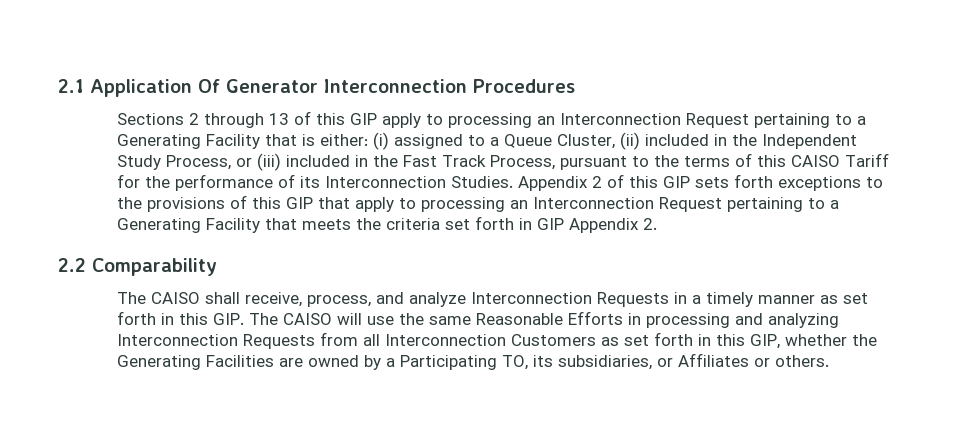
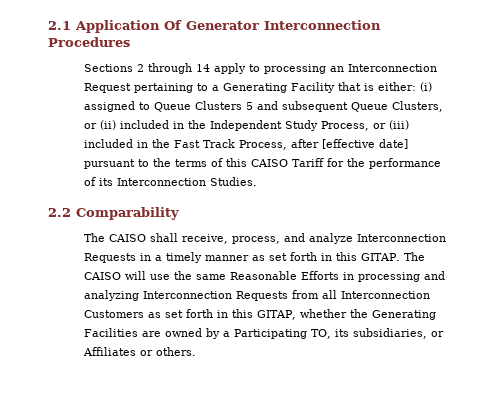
[269,111,378,125] 13 of this GIP -> [196,64,211,72] 14
[490,134,616,149] a Queue Cluster, -> [154,101,444,112] [84,123,98,129] Queue Clusters 5 and subsequent Queue Clusters, or
(556, 162) none -> [291,139,409,149] after [effective date]
[518,174,884,191] [117,195,840,212] [117,216,658,233] Appendix 2 of this GIP sets forth exceptions to the provisions of this GIP that apply to processing an Interconnection Request pertaining to a Generating Facility that meets the criteria set forth in GIP Appendix 2. -> (258, 181) none
[213,313,245,325] GIP. -> [361,253,401,261] GITAP.
[750,334,781,349] GIP, -> [257,310,297,320] GITAP,

